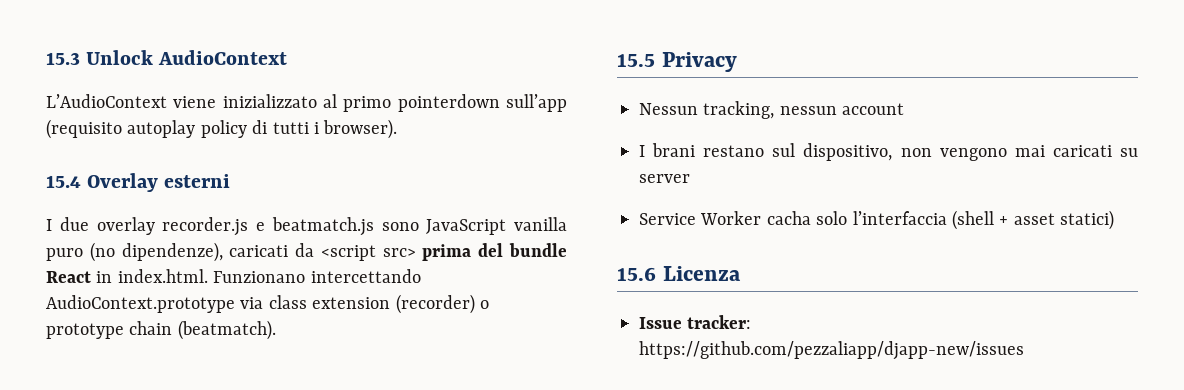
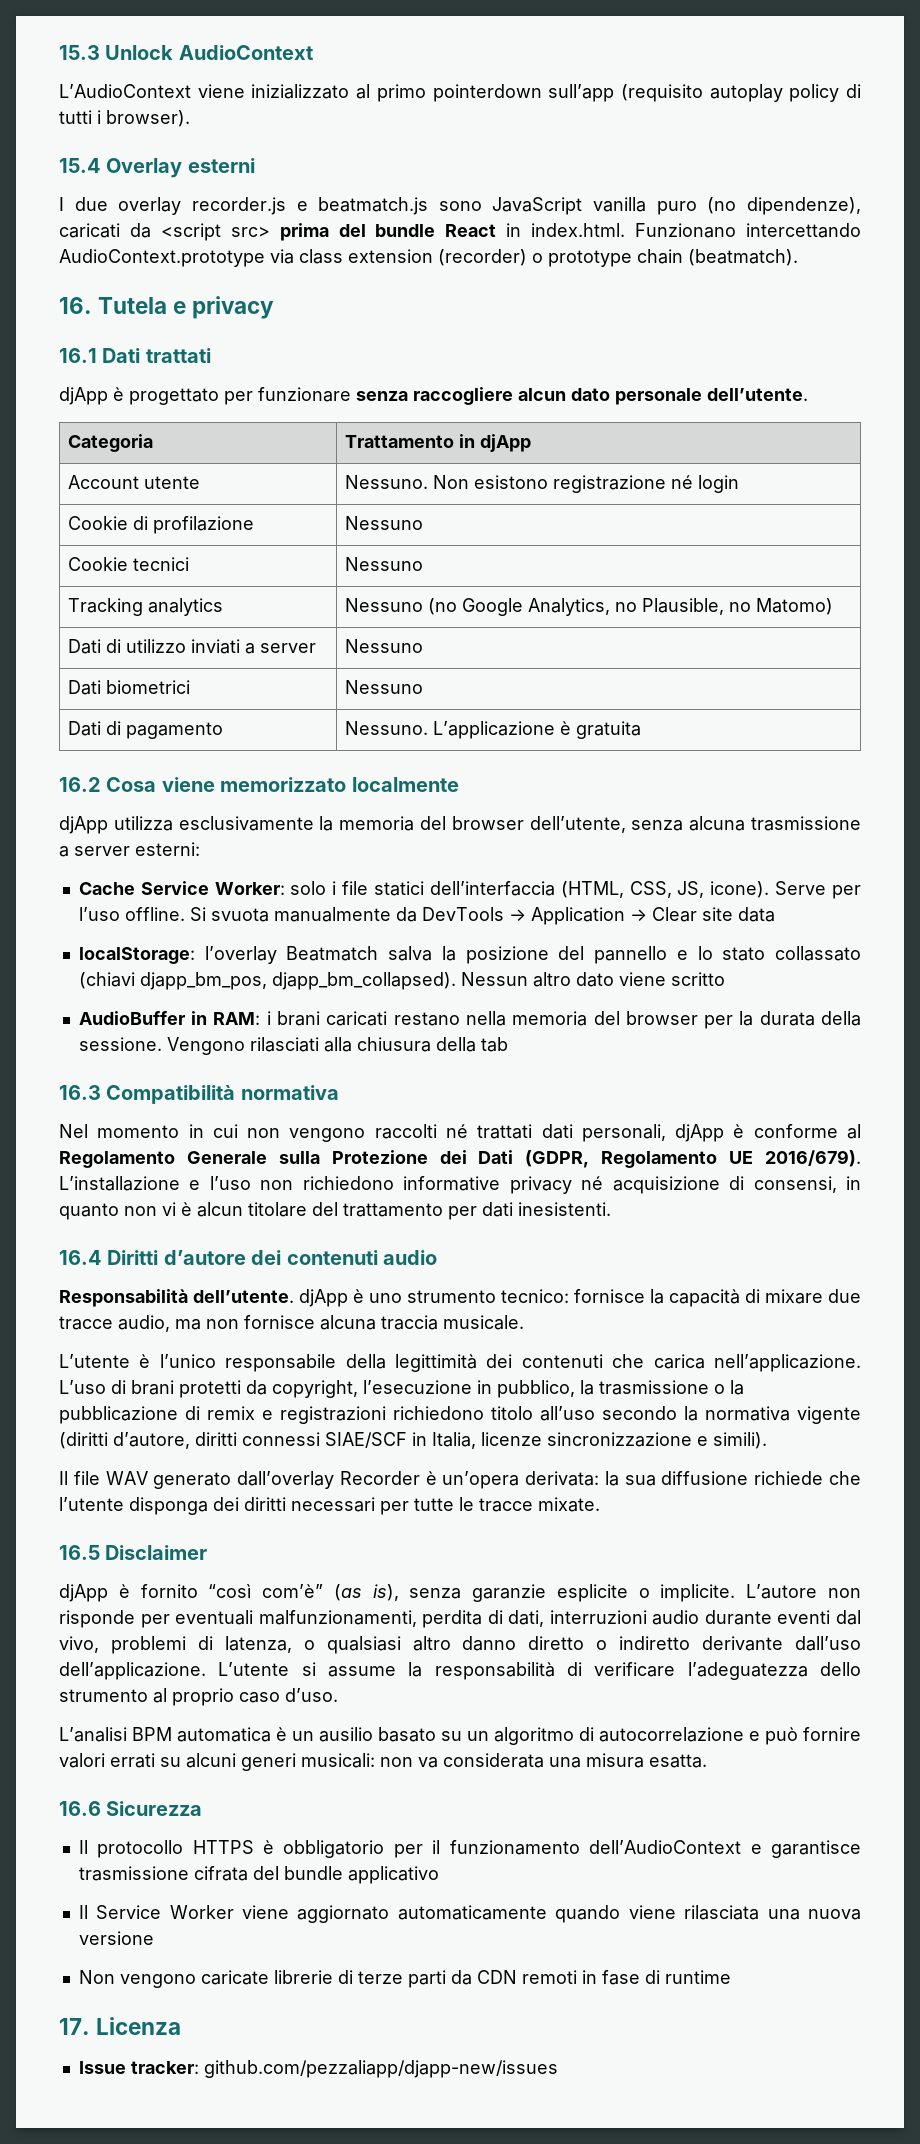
[617,52,737,72] [639,101,905,119] [639,143,1138,161] [639,174,690,183] [639,210,1115,230] [617,267,656,281] 15.5 Privacy // Nessun tracking, nessun account // I brani restano sul dispositivo, non vengono mai caricati su server // Service Worker cacha solo l’interfaccia (shell + asset statici) // 15.6 -> [59,296,275,319] [59,348,211,363] [59,387,808,405] [68,434,154,452] [345,434,532,452] [68,475,201,489] [345,475,740,493] [68,516,255,534] [345,516,424,530] [68,557,190,571] [345,557,424,571] [68,598,224,616] [345,598,834,616] [68,639,317,654] [345,639,424,653] [68,680,191,695] [345,680,424,694] [68,721,224,739] [345,721,642,739] [59,777,459,792] [59,816,861,834] [59,842,200,857] [78,881,861,899] [78,907,775,925] [78,946,861,964] [78,972,725,990] [78,1011,861,1029] [78,1037,508,1055] [59,1084,339,1104] [59,1124,862,1142] [59,1150,862,1168] [59,1176,862,1194] [59,1202,611,1220] [59,1250,437,1265] [59,1289,861,1307] [59,1315,524,1332] [59,1354,861,1372] [59,1380,744,1398] [59,1406,861,1424] [59,1432,767,1449] [59,1471,861,1489] [59,1497,600,1515] [59,1545,208,1560] [59,1584,861,1602] [59,1610,861,1628] [59,1636,861,1654] [59,1662,862,1680] [59,1688,338,1706] [59,1727,861,1745] [59,1753,707,1771] [59,1801,203,1816] [78,1840,861,1858] [78,1866,439,1884] [78,1905,861,1923] [78,1931,154,1945] [78,1970,731,1988] [59,2018,90,2035] 16. Tutela e privacy // 16.1 Dati trattati // djApp è progettato per funzionare senza raccogliere alcun dato personale dell’utente. // Categoria | Trattamento in djApp // Account utente | Nessuno. Non esistono registrazione né login // Cookie di profilazione | Nessuno // Cookie tecnici | Nessuno // Tracking analytics | Nessuno (no Google Analytics, no Plausible, no Matomo) // Dati di utilizzo inviati a server | Nessuno // Dati biometrici | Nessuno // Dati di pagamento | Nessuno. L’applicazione è gratuita // 16.2 Cosa viene memorizzato localmente // djApp utilizza esclusivamente la memoria del browser dell’utente, senza alcuna trasmissione a server esterni: // Cache Service Worker: solo i file statici dell’interfaccia (HTML, CSS, JS, icone). Serve per l’uso offline. Si svuota manualmente da DevTools → Application → Clear site data // localStorage: l’overlay Beatmatch salva la posizione del pannello e lo stato collassato (chiavi djapp_bm_pos, djapp_bm_collapsed). Nessun altro dato viene scritto // AudioBuffer in RAM: i brani caricati restano nella memoria del browser per la durata della sessione. Vengono rilasciati alla chiusura della tab // 16.3 Compatibilità normativa // Nel momento in cui non vengono raccolti né trattati dati personali, djApp è conforme al Regolamento Generale sulla Protezione dei Dati (GDPR, Regolamento UE 2016/679). L’installazione e l’uso non richiedono informative privacy né acquisizione di consensi, in quanto non vi è alcun titolare del trattamento per dati inesistenti. // 16.4 Diritti d’autore dei contenuti audio // Responsabilità dell’utente. djApp è uno strumento tecnico: fornisce la capacità di mixare due tracce audio, ma non fornisce alcuna traccia musicale. // L’utente è l’unico responsabile della legittimità dei contenuti che carica nell’applicazione. L’uso di brani protetti da copyright, l’esecuzione in pubblico, la trasmissione o la pubblicazione di remix e registrazioni richiedono titolo all’uso secondo la normativa vigente (diritti d’autore, diritti connessi SIAE/SCF in Italia, licenze sincronizzazione e simili). // Il file WAV generato dall’overlay Recorder è un’opera derivata: la sua diffusione richiede che l’utente disponga dei diritti necessari per tutte le tracce mixate. // 16.5 Disclaimer // djApp è fornito “così com’è” (as is), senza garanzie esplicite o implicite. L’autore non risponde per eventuali malfunzionamenti, perdita di dati, interruzioni audio durante eventi dal vivo, problemi di latenza, o qualsiasi altro danno diretto o indiretto derivante dall’uso dell’applicazione. L’utente si assume la responsabilità di verificare l’adeguatezza dello strumento al proprio caso d’uso. // L’analisi BPM automatica è un ausilio basato su un algoritmo di autocorrelazione e può fornire valori errati su alcuni generi musicali: non va considerata una misura esatta. // 16.6 Sicurezza // Il protocollo HTTPS è obbligatorio per il funzionamento dell’AudioContext e garantisce trasmissione cifrata del bundle applicativo // Il Service Worker viene aggiornato automaticamente quando viene rilasciata una nuova versione // Non vengono caricate librerie di terze parti da CDN remoti in fase di runtime // 17.
[639,341,1024,360] https://github.com/pezzaliapp/djapp-new/issues -> [203,2060,558,2078] github.com/pezzaliapp/djapp-new/issues

